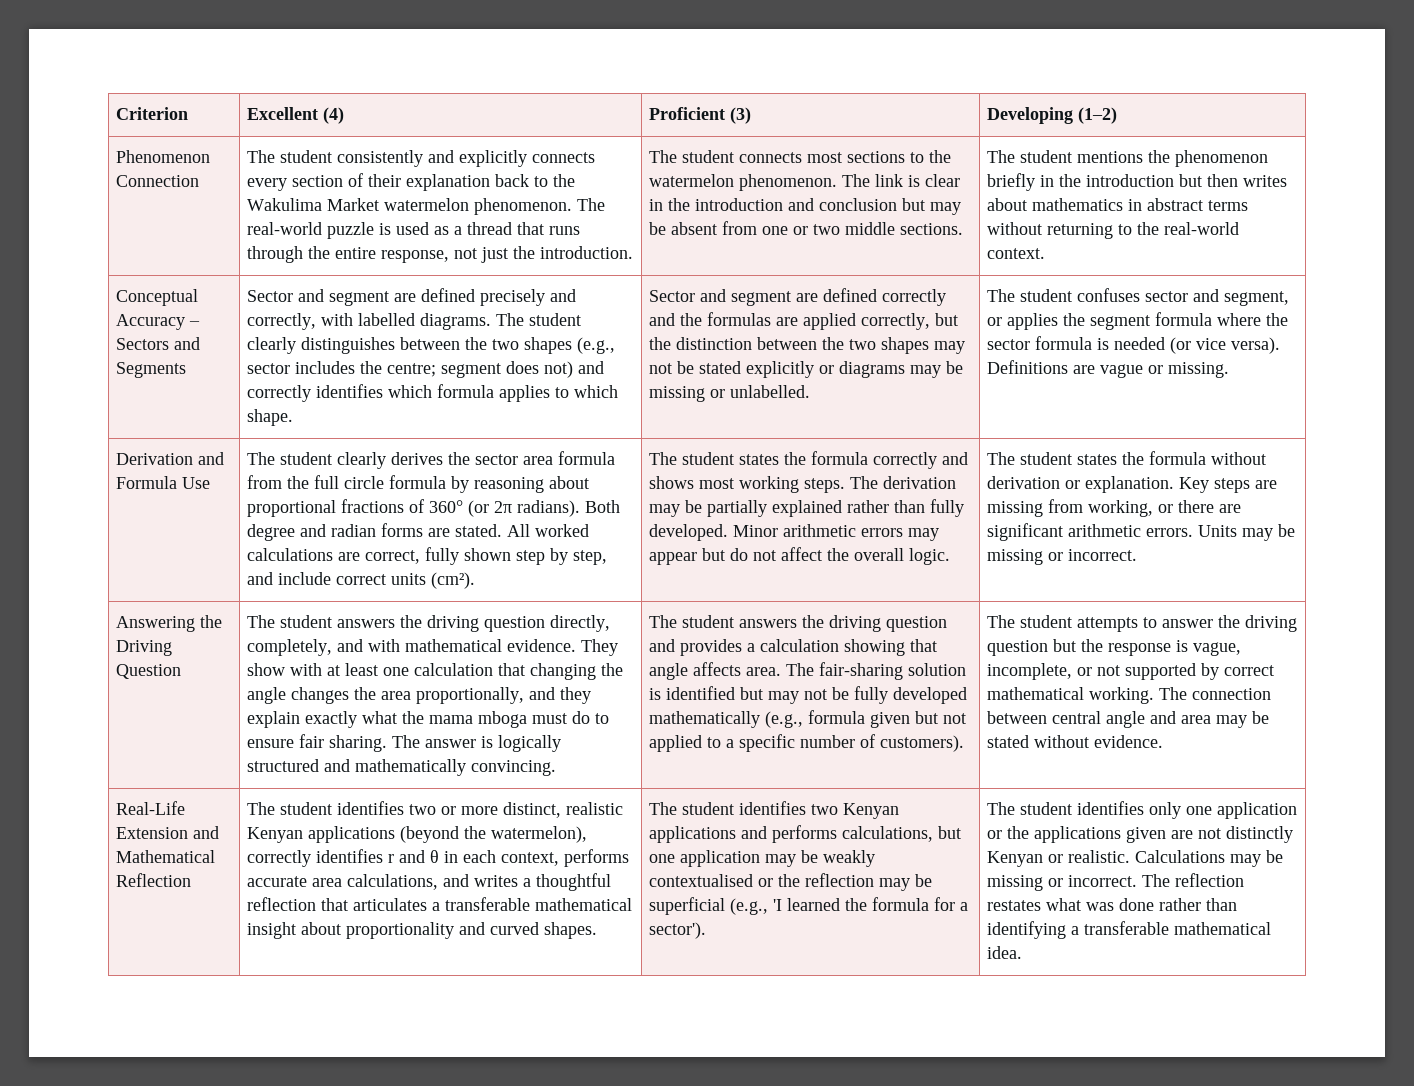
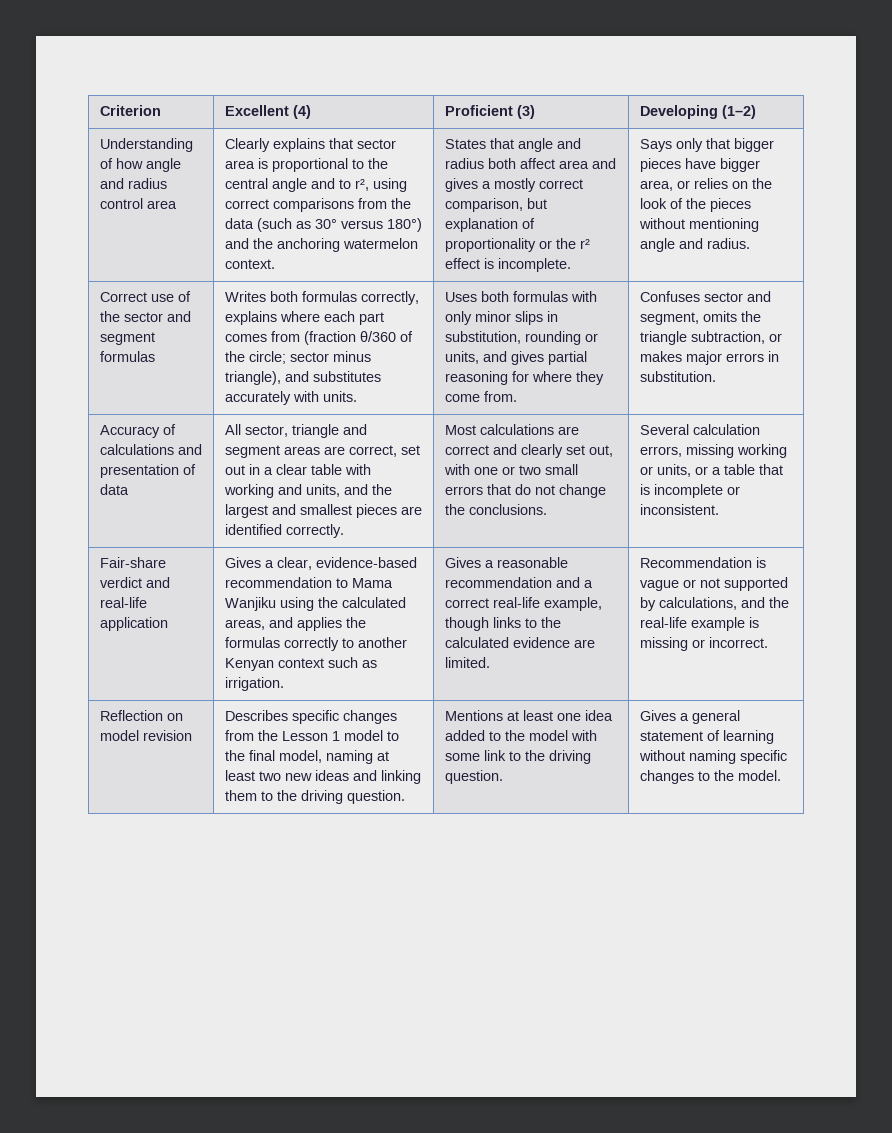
[116,150,211,163] [116,175,200,187] [247,150,596,167] [247,173,576,191] [247,198,606,215] [247,222,581,239] [247,246,634,263] [649,150,952,163] [649,174,961,191] [649,198,962,215] [649,221,964,235] [987,150,1269,167] [987,173,1288,191] [987,198,1249,211] [987,222,1240,239] [987,248,1046,259] [116,289,199,306] [116,314,201,330] [116,337,201,350] [116,362,187,378] [247,288,577,306] [247,313,582,330] [247,337,616,354] [247,361,605,378] [247,384,619,402] [247,409,294,426] [649,288,947,306] [649,312,959,330] [649,337,966,354] [649,361,964,378] [649,385,811,402] [987,288,1290,306] [987,312,1289,330] [987,336,1281,354] [987,360,1230,378] [116,452,225,465] [116,476,211,489] [247,451,616,469] [247,475,590,493] [247,499,621,517] [247,523,590,541] [247,547,608,565] [247,572,476,589] [649,451,969,469] [649,476,957,493] [649,499,965,517] [649,524,940,541] [649,547,951,565] [987,451,1267,465] [987,476,1278,493] [987,499,1242,517] [987,523,1296,541] [987,549,1138,565] [116,615,223,632] [116,640,173,656] [116,664,182,679] [247,615,611,632] [247,639,619,656] [247,663,624,680] [247,687,592,704] [247,711,610,728] [247,734,562,752] [247,759,557,776] [649,615,948,632] [649,639,938,656] [649,662,967,680] [649,686,968,704] [649,710,967,728] [649,734,965,752] [987,615,1298,632] [987,639,1242,656] [987,663,1275,680] [987,687,1272,704] [987,711,1270,728] [987,735,1164,748] [116,801,186,815] [116,826,220,839] [116,850,216,863] [116,873,192,887] [247,801,624,818] [247,826,588,843] [247,849,630,867] [247,873,612,891] [247,897,633,911] [247,922,598,939] [649,801,900,819] [649,825,962,843] [649,850,876,867] [649,873,933,891] [649,897,969,915] [649,922,707,939] [987,801,1298,819] [987,826,1294,843] [987,850,1284,867] [987,873,1245,891] [987,898,1238,911] [987,921,1272,939] [987,946,1023,959] Phenomenon Connection | The student consistently and explicitly connects every section of their explanation back to the Wakulima Market watermelon phenomenon. The real-world puzzle is used as a thread that runs through the entire response, not just the introduction. | The student connects most sections to the watermelon phenomenon. The link is clear in the introduction and conclusion but may be absent from one or two middle sections. | The student mentions the phenomenon briefly in the introduction but then writes about mathematics in abstract terms without returning to the real-world context. // Conceptual Accuracy – Sectors and Segments | Sector and segment are defined precisely and correctly, with labelled diagrams. The student clearly distinguishes between the two shapes (e.g., sector includes the centre; segment does not) and correctly identifies which formula applies to which shape. | Sector and segment are defined correctly and the formulas are applied correctly, but the distinction between the two shapes may not be stated explicitly or diagrams may be missing or unlabelled. | The student confuses sector and segment, or applies the segment formula where the sector formula is needed (or vice versa). Definitions are vague or missing. // Derivation and Formula Use | The student clearly derives the sector area formula from the full circle formula by reasoning about proportional fractions of 360° (or 2π radians). Both degree and radian forms are stated. All worked calculations are correct, fully shown step by step, and include correct units (cm²). | The student states the formula correctly and shows most working steps. The derivation may be partially explained rather than fully developed. Minor arithmetic errors may appear but do not affect the overall logic. | The student states the formula without derivation or explanation. Key steps are missing from working, or there are significant arithmetic errors. Units may be missing or incorrect. // Answering the Driving Question | The student answers the driving question directly, completely, and with mathematical evidence. They show with at least one calculation that changing the angle changes the area proportionally, and they explain exactly what the mama mboga must do to ensure fair sharing. The answer is logically structured and mathematically convincing. | The student answers the driving question and provides a calculation showing that angle affects area. The fair-sharing solution is identified but may not be fully developed mathematically (e.g., formula given but not applied to a specific number of customers). | The student attempts to answer the driving question but the response is vague, incomplete, or not supported by correct mathematical working. The connection between central angle and area may be stated without evidence. // Real-Life Extension and Mathematical Reflection | The student identifies two or more distinct, realistic Kenyan applications (beyond the watermelon), correctly identifies r and θ in each context, performs accurate area calculations, and writes a thoughtful reflection that articulates a transferable mathematical insight about proportionality and curved shapes. | The student identifies two Kenyan applications and performs calculations, but one application may be weakly contextualised or the reflection may be superficial (e.g., 'I learned the formula for a sector'). | The student identifies only one application or the applications given are not distinctly Kenyan or realistic. Calculations may be missing or incorrect. The reflection restates what was done rather than identifying a transferable mathematical idea. -> [99,138,193,152] [99,158,181,172] [99,178,167,189] [99,198,177,209] [224,138,396,152] [224,158,388,172] [224,178,407,192] [224,198,411,212] [224,218,422,232] [224,238,418,252] [224,259,275,269] [444,138,581,152] [444,158,616,169] [444,178,583,192] [444,198,547,212] [444,218,535,232] [444,238,590,252] [444,258,571,272] [639,138,774,152] [639,158,760,172] [639,178,772,191] [639,198,751,212] [638,218,759,232] [639,238,750,252] [99,291,191,302] [99,311,191,322] [99,332,155,345] [99,351,155,362] [224,291,419,305] [224,311,384,325] [224,331,413,345] [224,351,371,364] [224,371,381,385] [224,391,357,405] [444,291,597,302] [444,311,558,325] [444,331,598,345] [444,351,587,365] [444,371,604,385] [444,391,517,402] [639,291,771,302] [639,311,761,325] [639,331,782,345] [639,351,779,365] [639,371,716,382] [99,424,176,438] [99,444,202,455] [99,464,196,478] [99,484,129,495] [224,424,367,438] [224,445,420,458] [224,464,371,475] [223,484,392,498] [224,504,422,518] [224,524,344,538] [444,424,579,435] [444,444,613,458] [443,464,578,475] [444,484,606,498] [444,504,547,515] [639,424,760,435] [639,444,787,458] [639,464,783,477] [639,484,740,498] [639,504,719,515] [99,557,166,568] [99,577,170,588] [99,597,147,608] [99,617,168,631] [224,557,417,570] [224,577,393,588] [224,597,406,611] [224,617,366,631] [224,637,407,651] [224,657,377,671] [224,677,284,691] [444,557,568,568] [444,577,593,588] [444,597,602,611] [444,617,561,631] [444,637,595,648] [444,657,490,668] [639,557,766,568] [639,577,788,591] [639,597,789,611] [639,617,759,631] [639,637,768,651] [99,710,183,721] [99,730,192,741] [224,710,397,724] [224,730,399,741] [224,750,389,764] [224,770,421,784] [224,790,405,804] [444,710,613,721] [444,730,597,741] [444,750,591,764] [444,770,503,784] [639,710,740,724] [639,730,774,744] [638,750,787,764] [639,770,781,784] Understanding of how angle and radius control area | Clearly explains that sector area is proportional to the central angle and to r², using correct comparisons from the data (such as 30° versus 180°) and the anchoring watermelon context. | States that angle and radius both affect area and gives a mostly correct comparison, but explanation of proportionality or the r² effect is incomplete. | Says only that bigger pieces have bigger area, or relies on the look of the pieces without mentioning angle and radius. // Correct use of the sector and segment formulas | Writes both formulas correctly, explains where each part comes from (fraction θ/360 of the circle; sector minus triangle), and substitutes accurately with units. | Uses both formulas with only minor slips in substitution, rounding or units, and gives partial reasoning for where they come from. | Confuses sector and segment, omits the triangle subtraction, or makes major errors in substitution. // Accuracy of calculations and presentation of data | All sector, triangle and segment areas are correct, set out in a clear table with working and units, and the largest and smallest pieces are identified correctly. | Most calculations are correct and clearly set out, with one or two small errors that do not change the conclusions. | Several calculation errors, missing working or units, or a table that is incomplete or inconsistent. // Fair-share verdict and real-life application | Gives a clear, evidence-based recommendation to Mama Wanjiku using the calculated areas, and applies the formulas correctly to another Kenyan context such as irrigation. | Gives a reasonable recommendation and a correct real-life example, though links to the calculated evidence are limited. | Recommendation is vague or not supported by calculations, and the real-life example is missing or incorrect. // Reflection on model revision | Describes specific changes from the Lesson 1 model to the final model, naming at least two new ideas and linking them to the driving question. | Mentions at least one idea added to the model with some link to the driving question. | Gives a general statement of learning without naming specific changes to the model.

